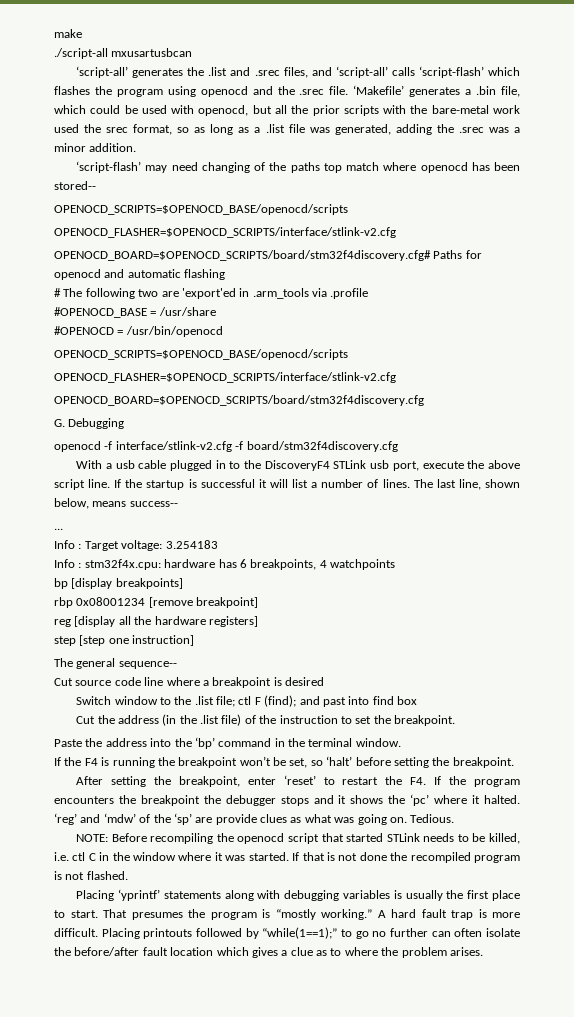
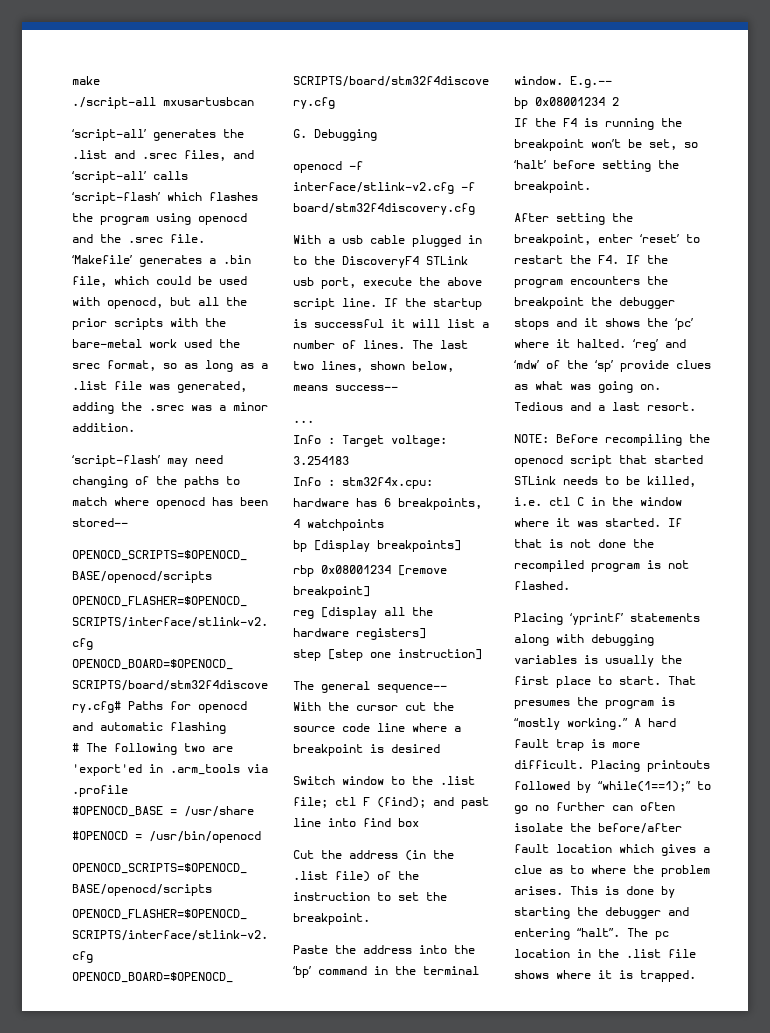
[323,163,342,173] top -> [226,476,240,485] to
[458,479,481,490] line, -> [293,361,363,372] two lines,
[54,678,73,686] Cut -> [293,702,454,711] With the cursor cut the
(346, 702) none -> [293,818,321,827] line
(401, 742) none -> [570,76,612,88] [514,97,619,109] E.g.-- // bp 0x08001234 2
[195,817,213,823] are -> (613, 366) none
[410,814,455,823] Tedious. -> [514,402,696,411] Tedious and a last resort.
(483, 951) none -> [570,886,675,898] [514,907,689,919] [514,928,669,940] [514,949,696,958] [514,970,696,982] This is done by starting the debugger and entering “halt”. The pc location in the .list file shows where it is trapped.

